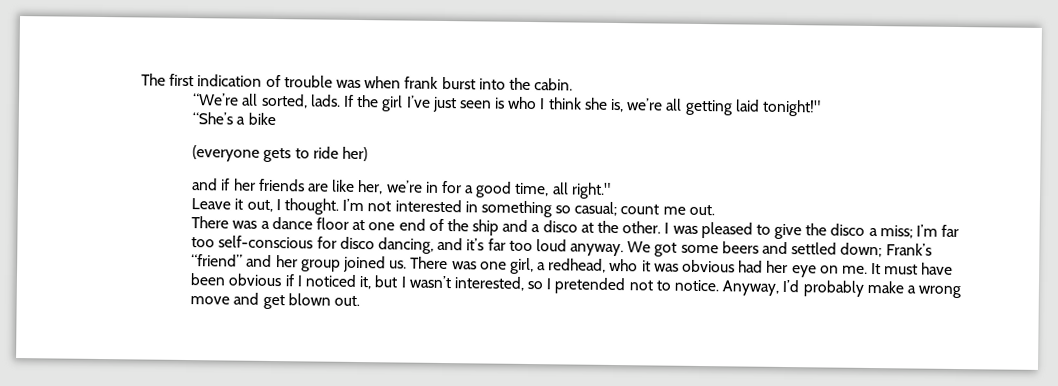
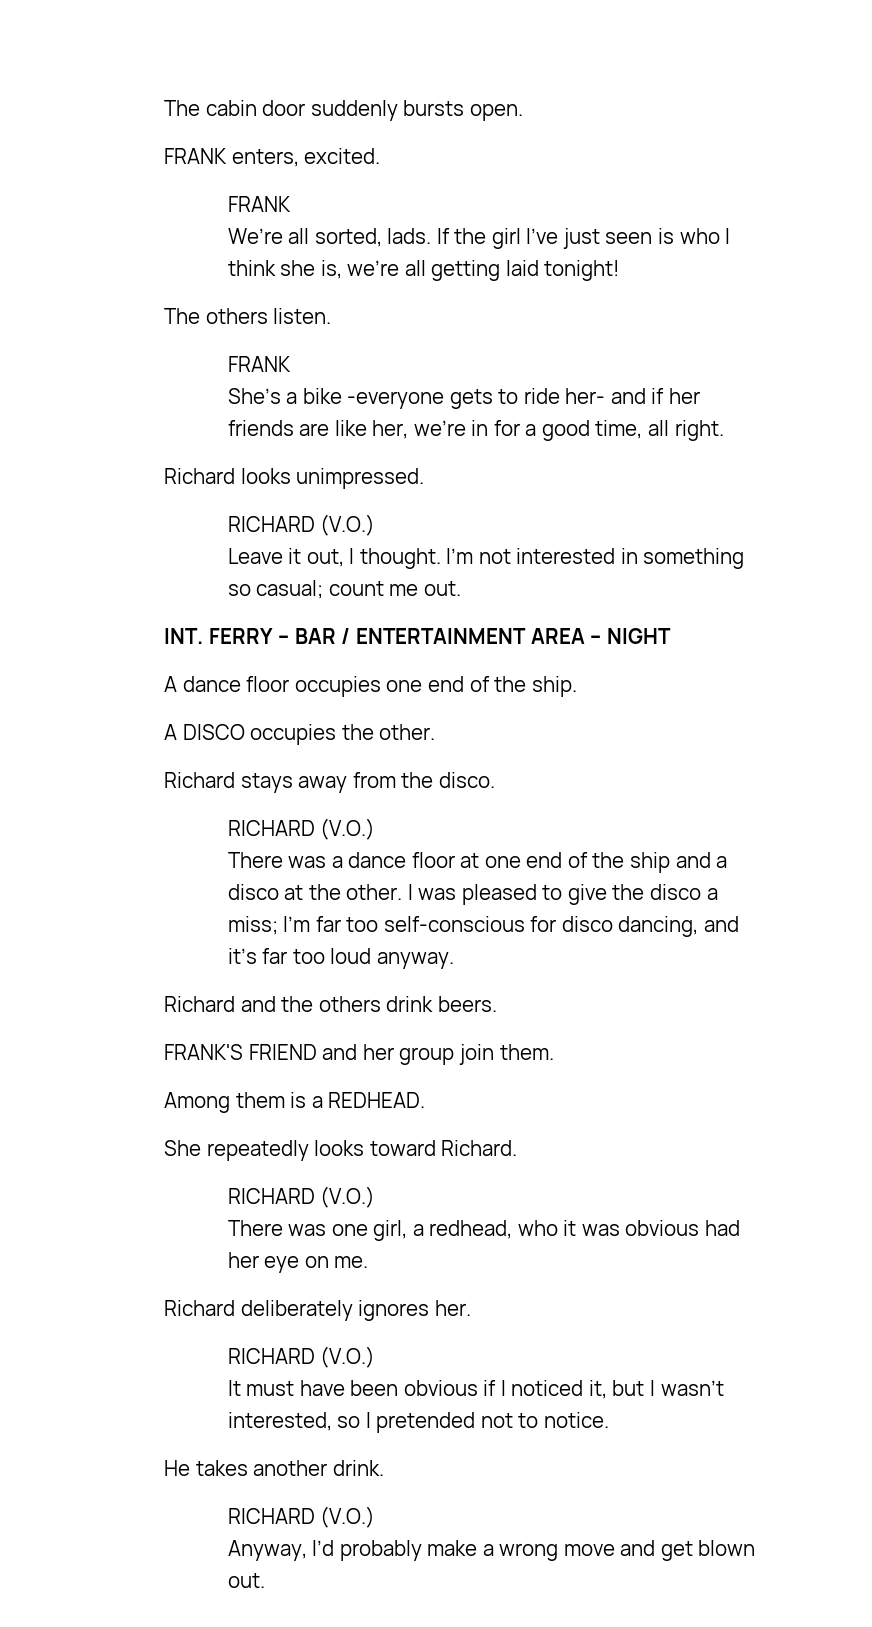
[141,73,574,91] [193,93,240,106] The first indication of trouble was when frank burst into the cabin. // “We’re -> [164,100,523,121] [164,148,381,167] [227,196,291,212] [227,228,283,244] The cabin door suddenly bursts open. // FRANK enters, excited. // FRANK // We’re
[761,99,821,117] [192,112,234,125] tonight!" // “She’s -> [544,260,620,281] [164,308,332,324] [227,356,291,372] [227,388,281,404] tonight! // The others listen. // FRANK // She’s
[192,145,261,162] // (everyone -> [347,391,445,409] -everyone
[341,146,368,162] her) // -> [565,388,606,404] her-
[570,182,611,199] right." -> [674,420,724,441] [164,468,425,489] [227,514,376,536] right. // Richard looks unimpressed. // RICHARD (V.O.)
(715, 210) none -> [164,628,671,644] [164,676,577,697] [164,724,436,745] [164,772,495,793] [227,818,376,840] // INT. FERRY – BAR / ENTERTAINMENT AREA – NIGHT // A dance floor occupies one end of the ship. // A DISCO occupies the other. // Richard stays away from the disco. // RICHARD (V.O.)
[627,241,932,258] [191,254,408,273] We got some beers and settled down; Frank’s “friend” and her group joined us. -> [164,996,497,1012] [164,1044,554,1065] [164,1092,426,1113] [164,1140,518,1161] [227,1186,376,1208] // Richard and the others drink beers. // FRANK'S FRIEND and her group join them. // Among them is a REDHEAD. // She repeatedly looks toward Richard. // RICHARD (V.O.) //
(868, 269) none -> [164,1300,471,1321] [227,1346,376,1368] // Richard deliberately ignores her. // RICHARD (V.O.) //
(719, 285) none -> [164,1460,384,1476] [227,1506,376,1528] // He takes another drink. // RICHARD (V.O.) //

